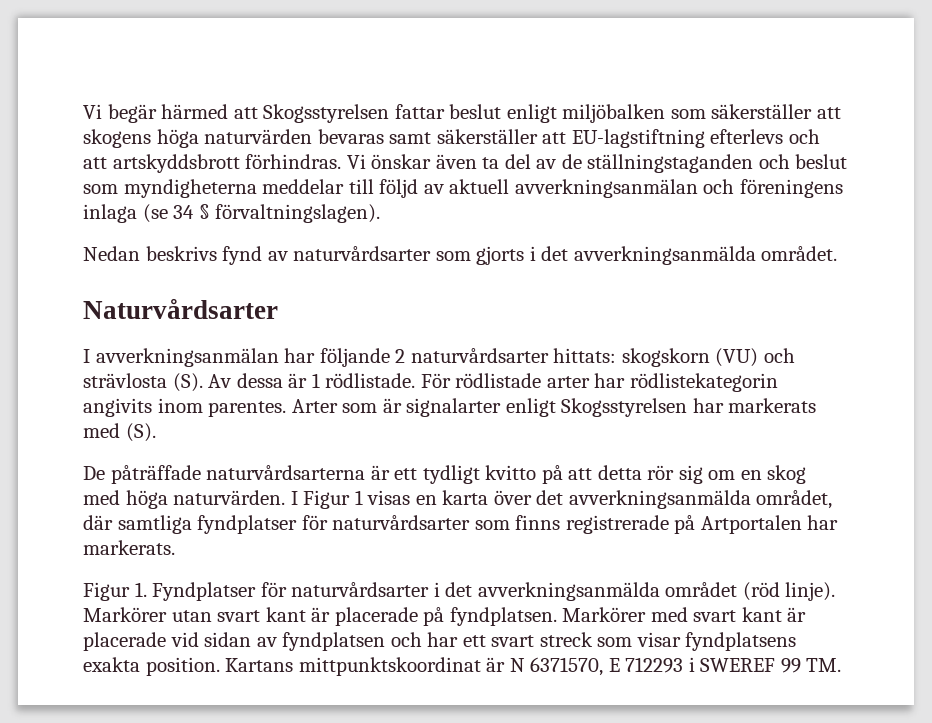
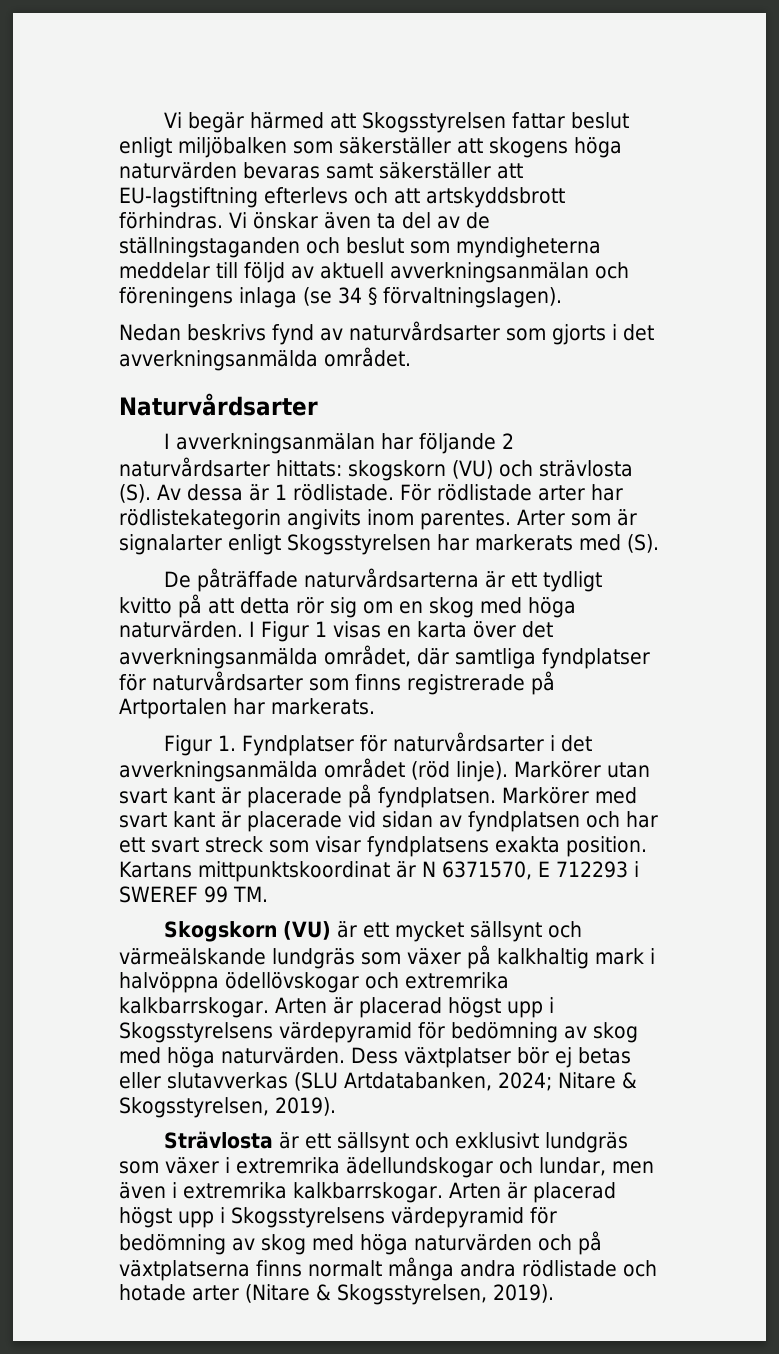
(842, 665) none -> [163,921,582,942] [119,945,655,969] [119,972,509,993] [119,997,554,1018] [119,1022,638,1043] [119,1047,631,1068] [119,1072,637,1091] [119,1097,336,1118] [163,1131,628,1153] [119,1157,654,1178] [119,1182,616,1203] [119,1207,557,1228] [119,1231,602,1255] [119,1257,657,1281] [119,1284,554,1305] // Skogskorn (VU) är ett mycket sällsynt och värmeälskande lundgräs som växer på kalkhaltig mark i halvöppna ödellövskogar och extremrika kalkbarrskogar. Arten är placerad högst upp i Skogsstyrelsens värdepyramid för bedömning av skog med höga naturvärden. Dess växtplatser bör ej betas eller slutavverkas (SLU Artdatabanken, 2024; Nitare & Skogsstyrelsen, 2019). // Strävlosta är ett sällsynt och exklusivt lundgräs som växer i extremrika ädellundskogar och lundar, men även i extremrika kalkbarrskogar. Arten är placerad högst upp i Skogsstyrelsens värdepyramid för bedömning av skog med höga naturvärden och på växtplatserna finns normalt många andra rödlistade och hotade arter (Nitare & Skogsstyrelsen, 2019).

